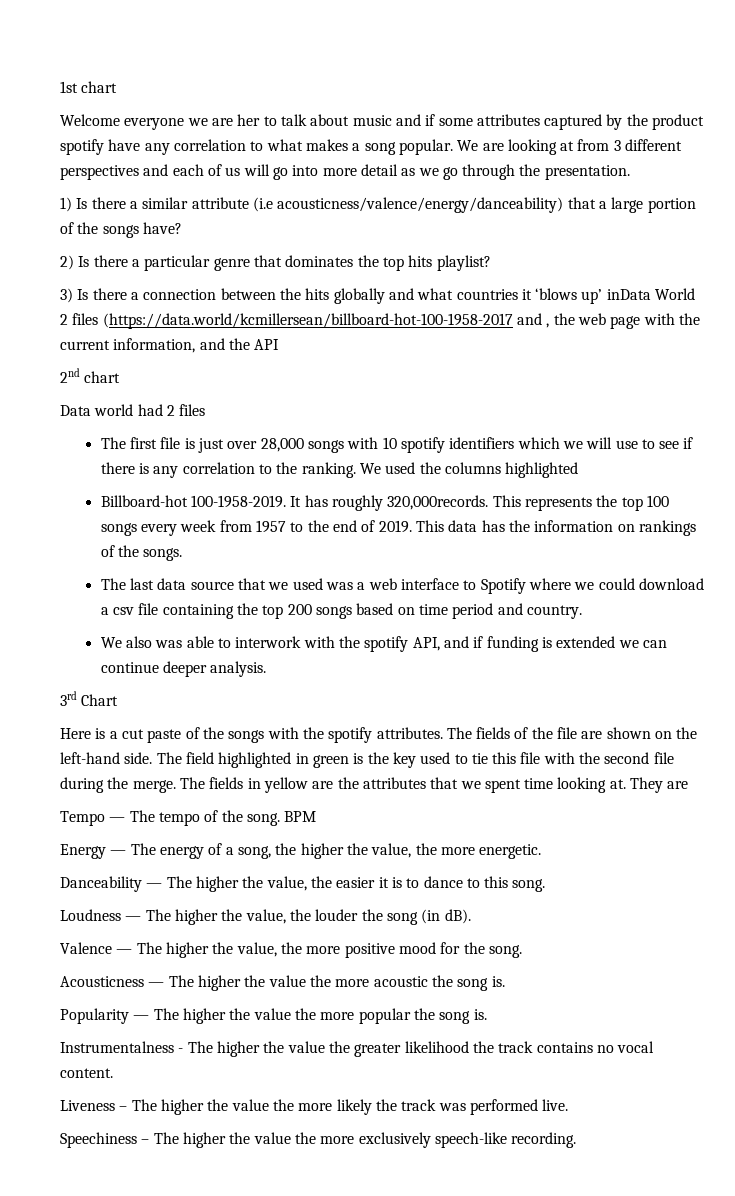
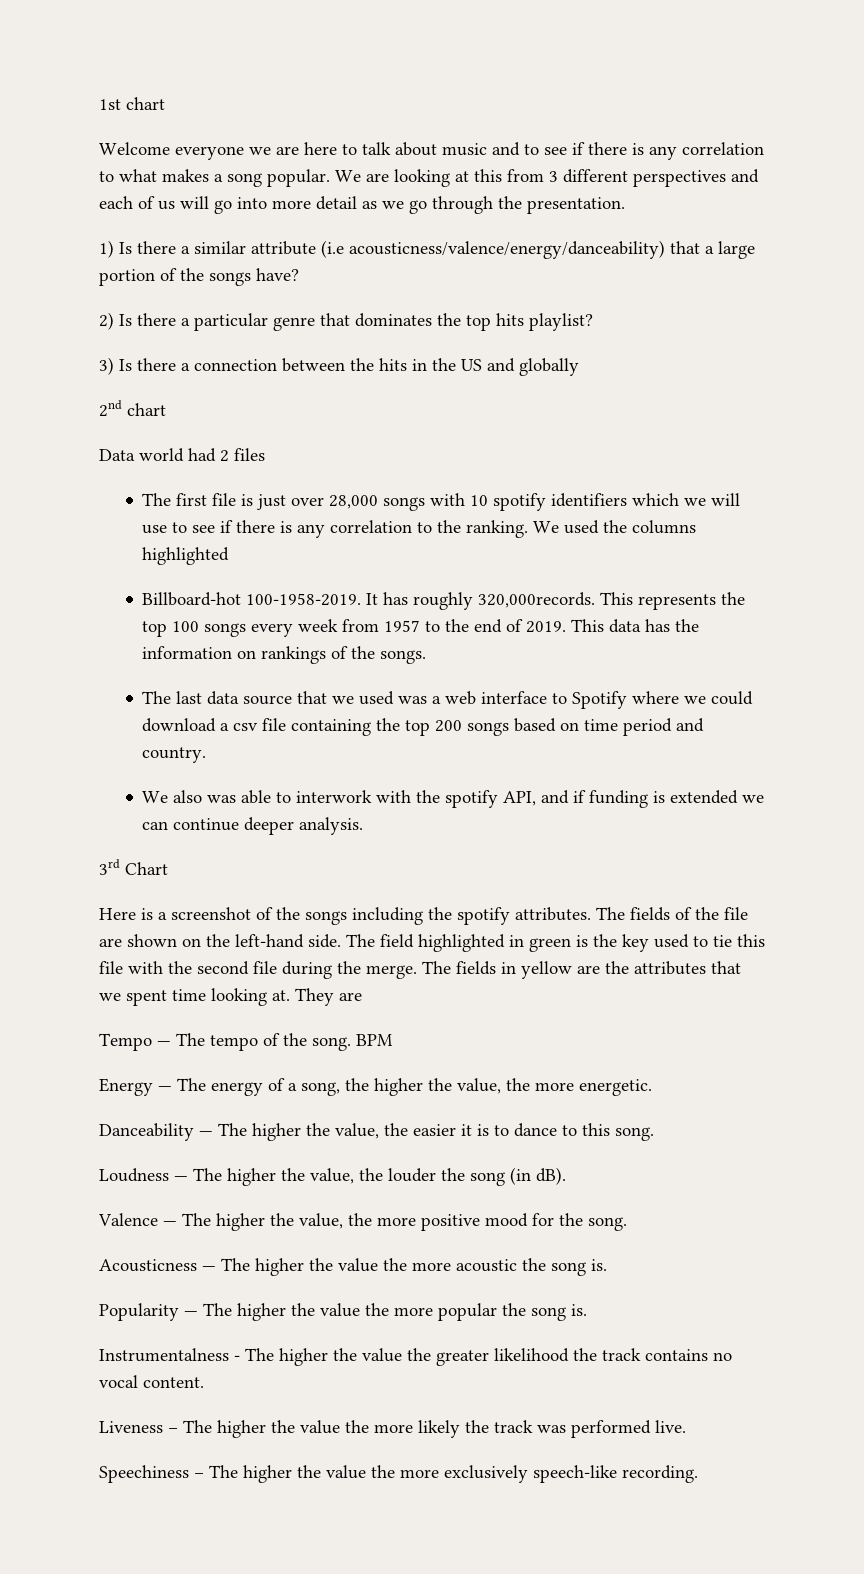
[237,114,261,126] her -> [304,142,337,155] here
[425,114,705,130] [60,139,141,155] if some attributes captured by the product spotify have -> [524,142,644,155] to see if there is
(575, 146) none -> [474,169,502,182] this
[333,288,696,304] [60,313,700,329] [60,338,280,353] globally and what countries it ‘blows up’ inData World 2 files (https://data.world/kcmillersean/billboard-hot-100-1958-2017 and , the web page with the current information, and the API -> [412,358,579,376] in the US and globally
[121,727,299,743] cut paste of the songs with -> [171,907,423,925] screenshot of the songs including

